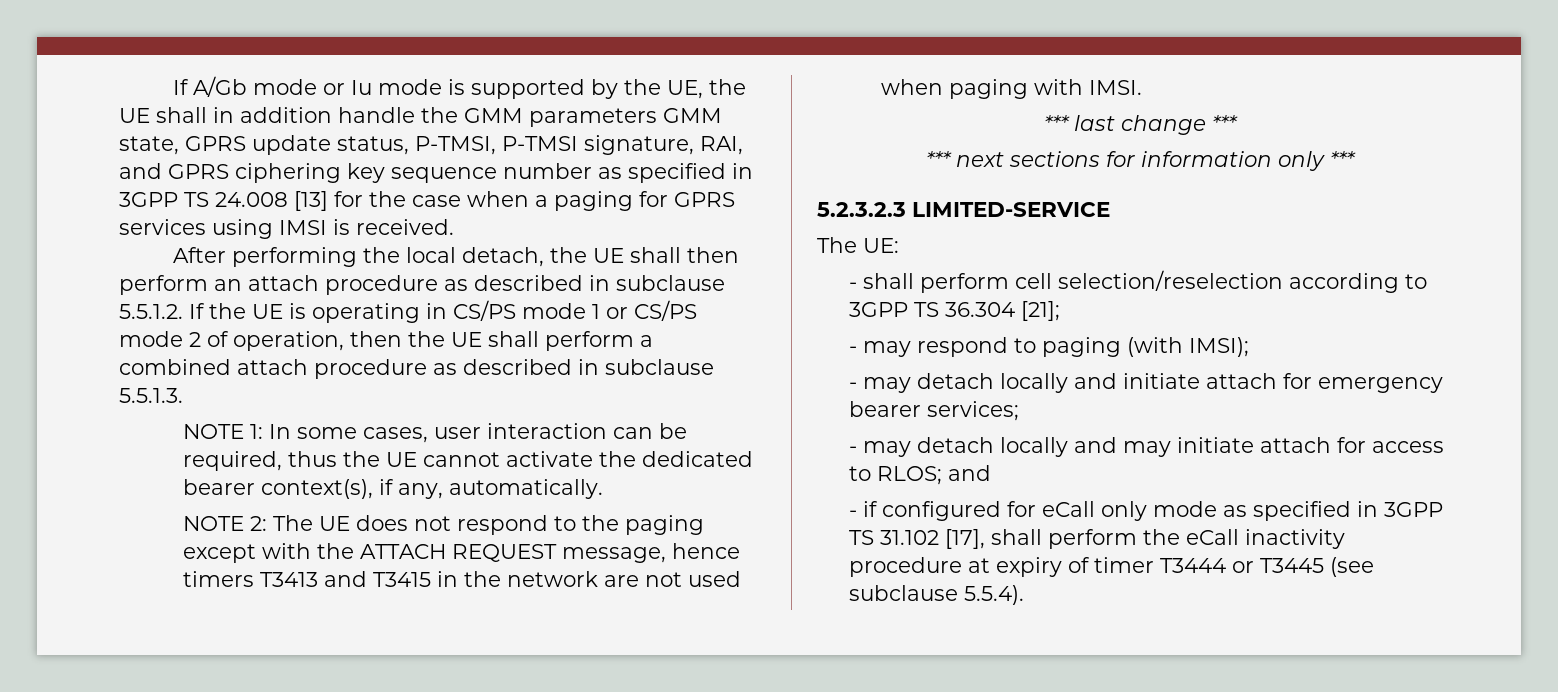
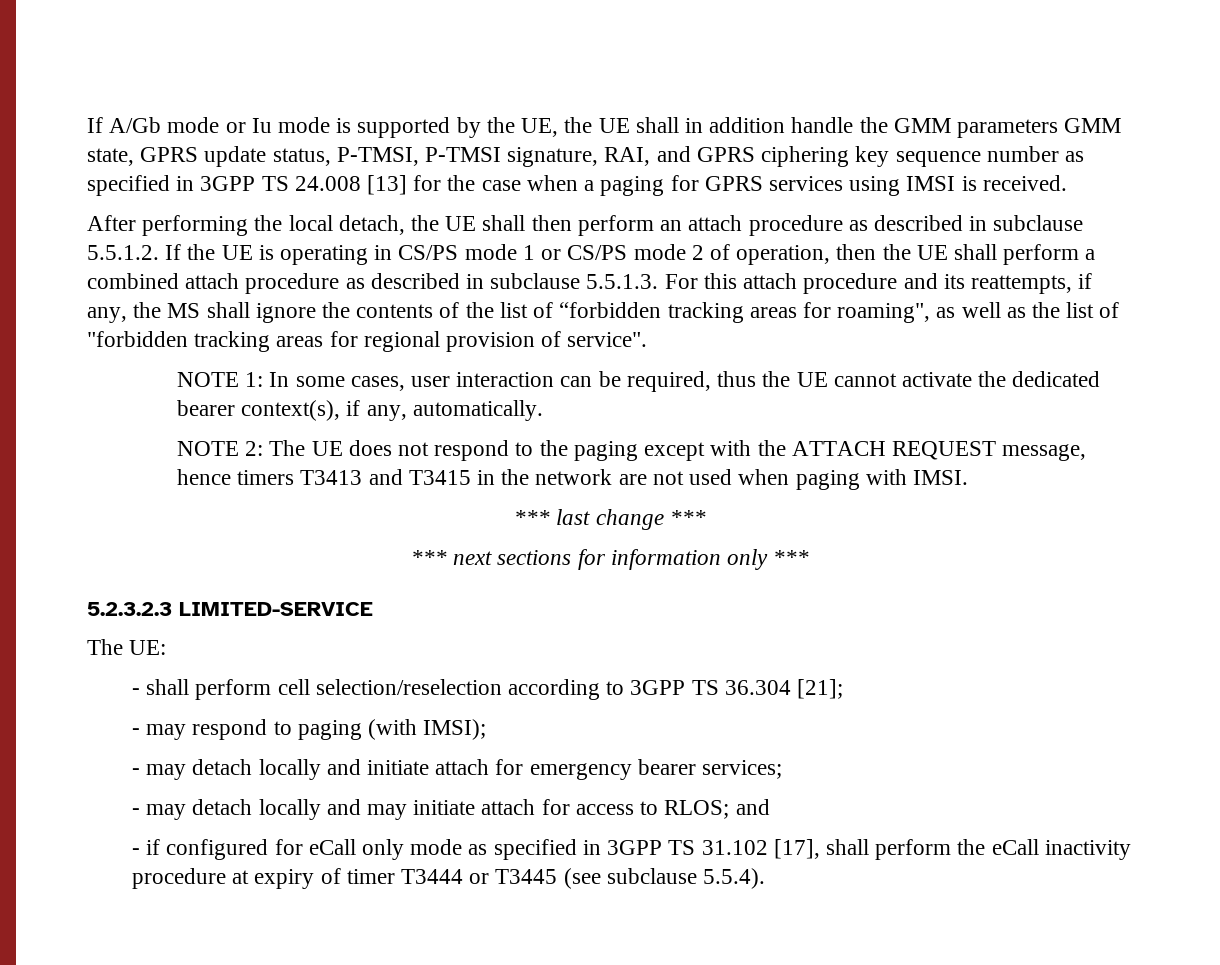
(183, 395) none -> [664,273,1093,294] [87,302,1120,323] [87,331,648,352] For this attach procedure and its reattempts, if any, the MS shall ignore the contents of the list of “forbidden tracking areas for roaming", as well as the list of "forbidden tracking areas for regional provision of service".

